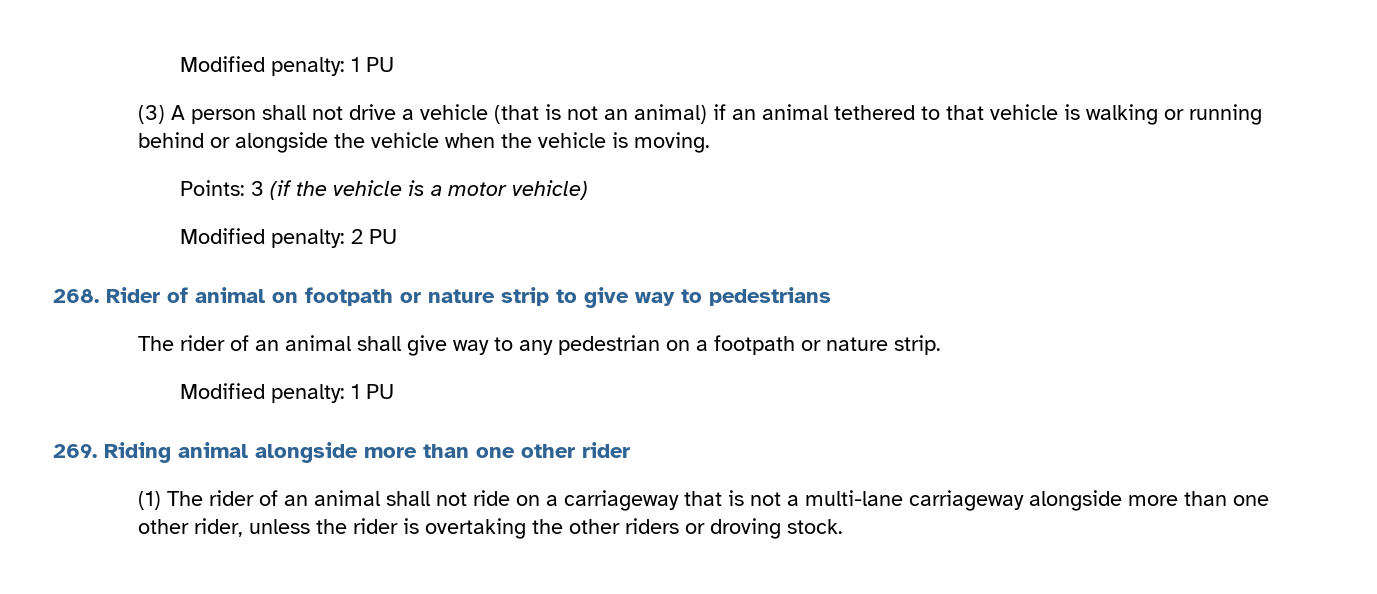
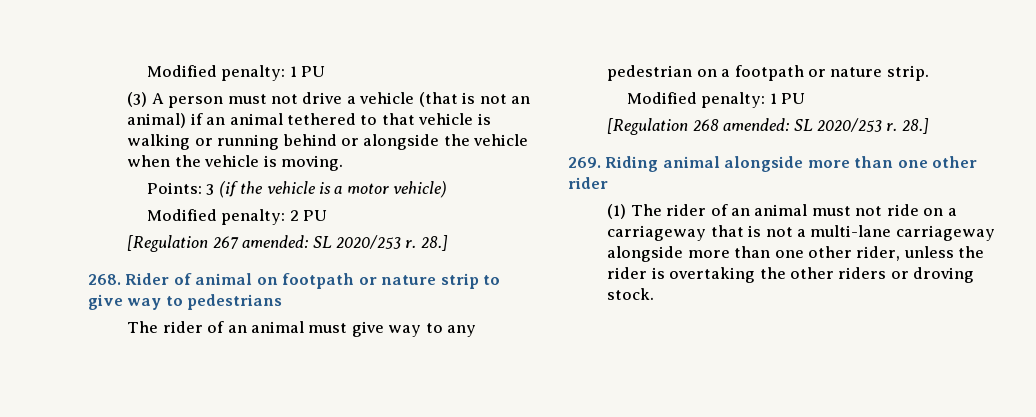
[261,105,306,120] shall -> [227,94,267,104] must
(397, 236) none -> [127,235,448,252] // [Regulation 267 amended: SL 2020/253 r. 28.]
[356,336,401,351] shall -> [308,323,348,333] must
(394, 391) none -> [607,118,929,135] // [Regulation 268 amended: SL 2020/253 r. 28.]
[385,491,430,506] shall -> [811,206,851,216] must

